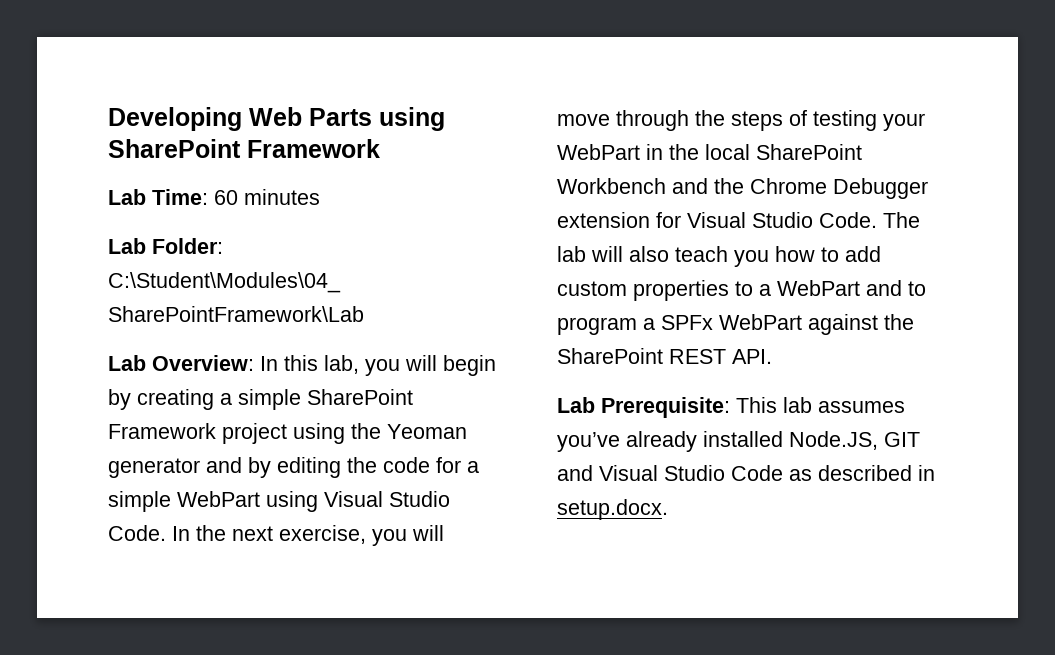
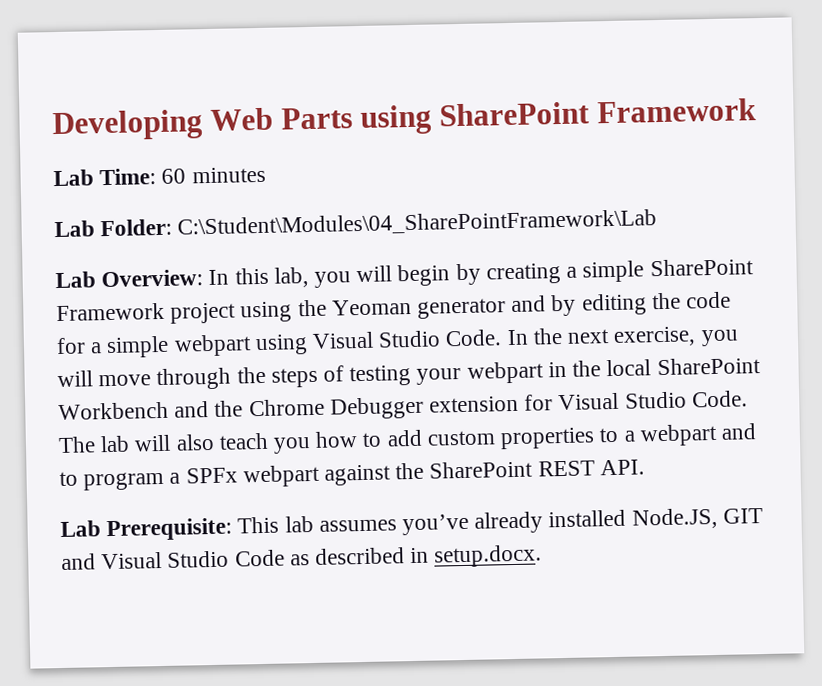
[177,491,260,507] WebPart -> [173,334,252,357] webpart
[557,144,640,160] WebPart -> [466,361,544,384] webpart
[777,280,860,296] WebPart -> [639,423,718,447] webpart
[719,314,802,330] WebPart -> [242,464,320,488] webpart

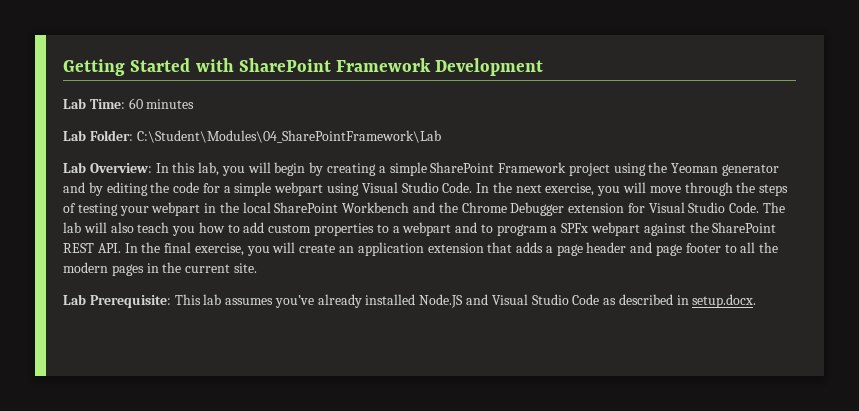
[52,98,757,142] Developing Web Parts using SharePoint Framework -> [63,58,544,76] Getting Started with SharePoint Framework Development
(645, 467) none -> [124,242,779,256] [63,262,257,276] In the final exercise, you will create an application extension that adds a page header and page footer to all the modern pages in the current site.
[631,507,763,530] Node.JS, GIT -> [419,294,464,308] Node.JS

